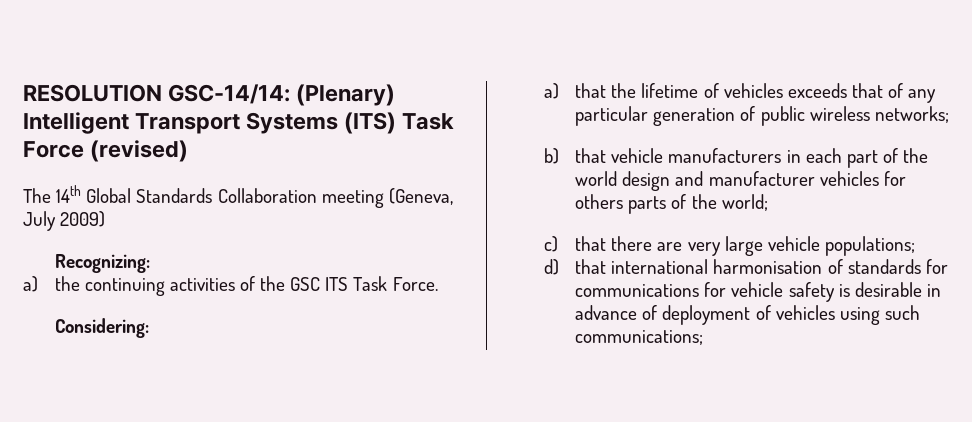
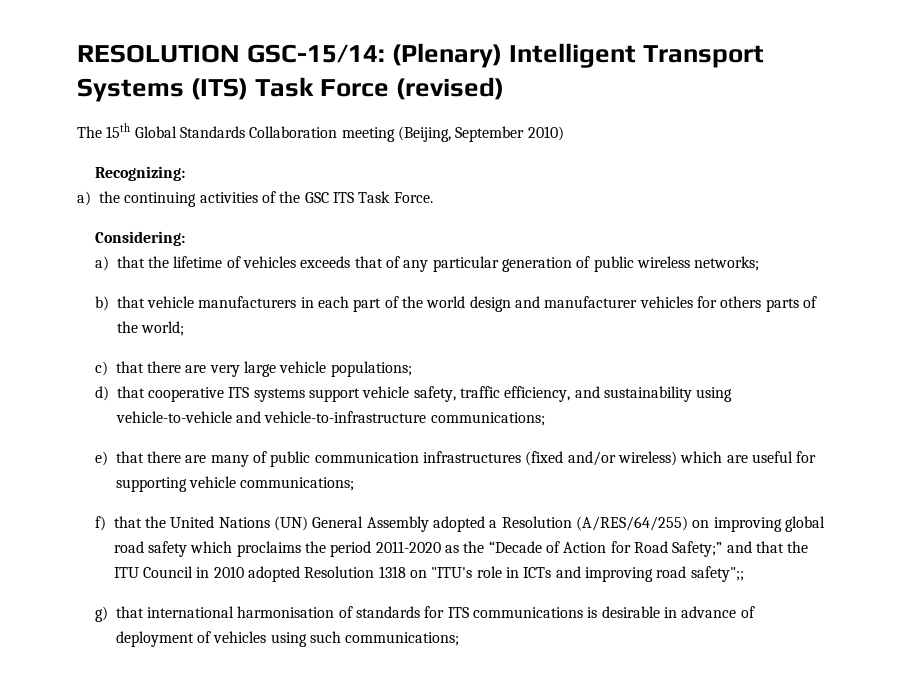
[168,84,291,104] GSC-14/14: -> [247,44,386,63] GSC-15/14:
[56,185,82,203] 14th -> [106,123,131,138] 15th
[388,188,453,205] [23,211,106,231] (Geneva, July 2009) -> [397,126,564,142] (Beijing, September 2010)
(607, 266) none -> [148,386,733,402] [115,411,545,426] [94,451,817,467] [115,476,355,492] [94,516,825,532] [113,541,809,557] [113,566,744,582] [94,606,144,622] cooperative ITS systems support vehicle safety, traffic efficiency, and sustainability using vehicle-to-vehicle and vehicle-to-infrastructure communications; // e) that there are many of public communication infrastructures (fixed and/or wireless) which are useful for supporting vehicle communications; // f) that the United Nations (UN) General Assembly adopted a Resolution (A/RES/64/255) on improving global road safety which proclaims the period 2011-2020 as the “Decade of Action for Road Safety;” and that the ITU Council in 2010 adopted Resolution 1318 on "ITU's role in ICTs and improving road safety";; // g) that
[575,282,835,302] communications for vehicle safety -> [447,607,584,618] ITS communications

